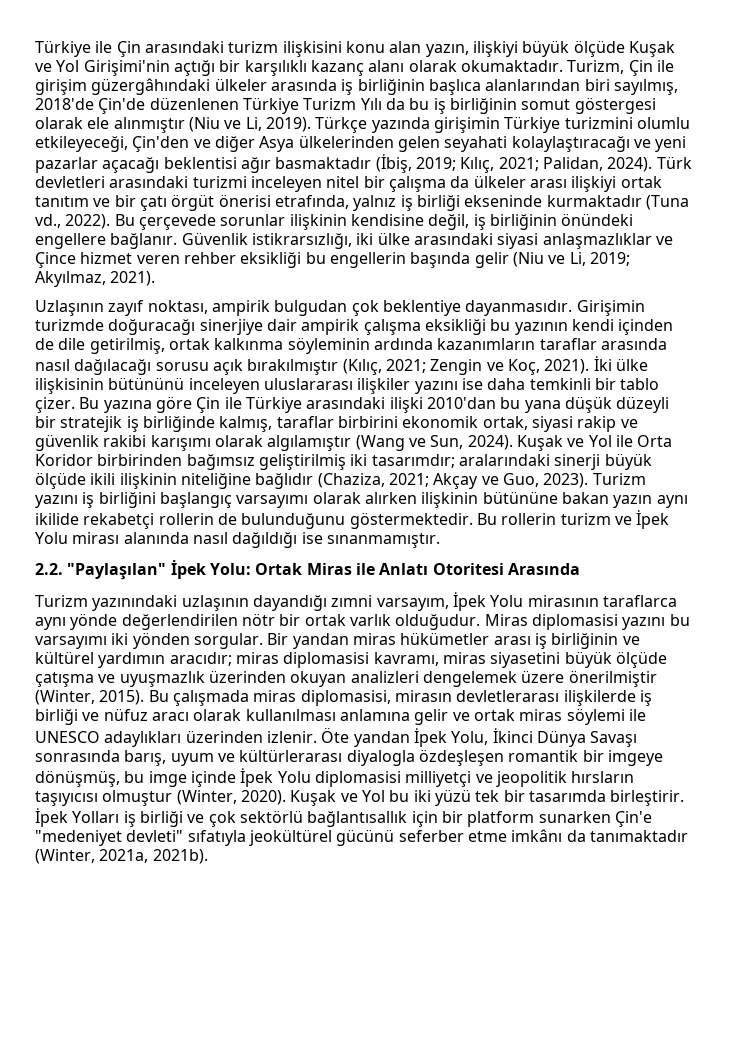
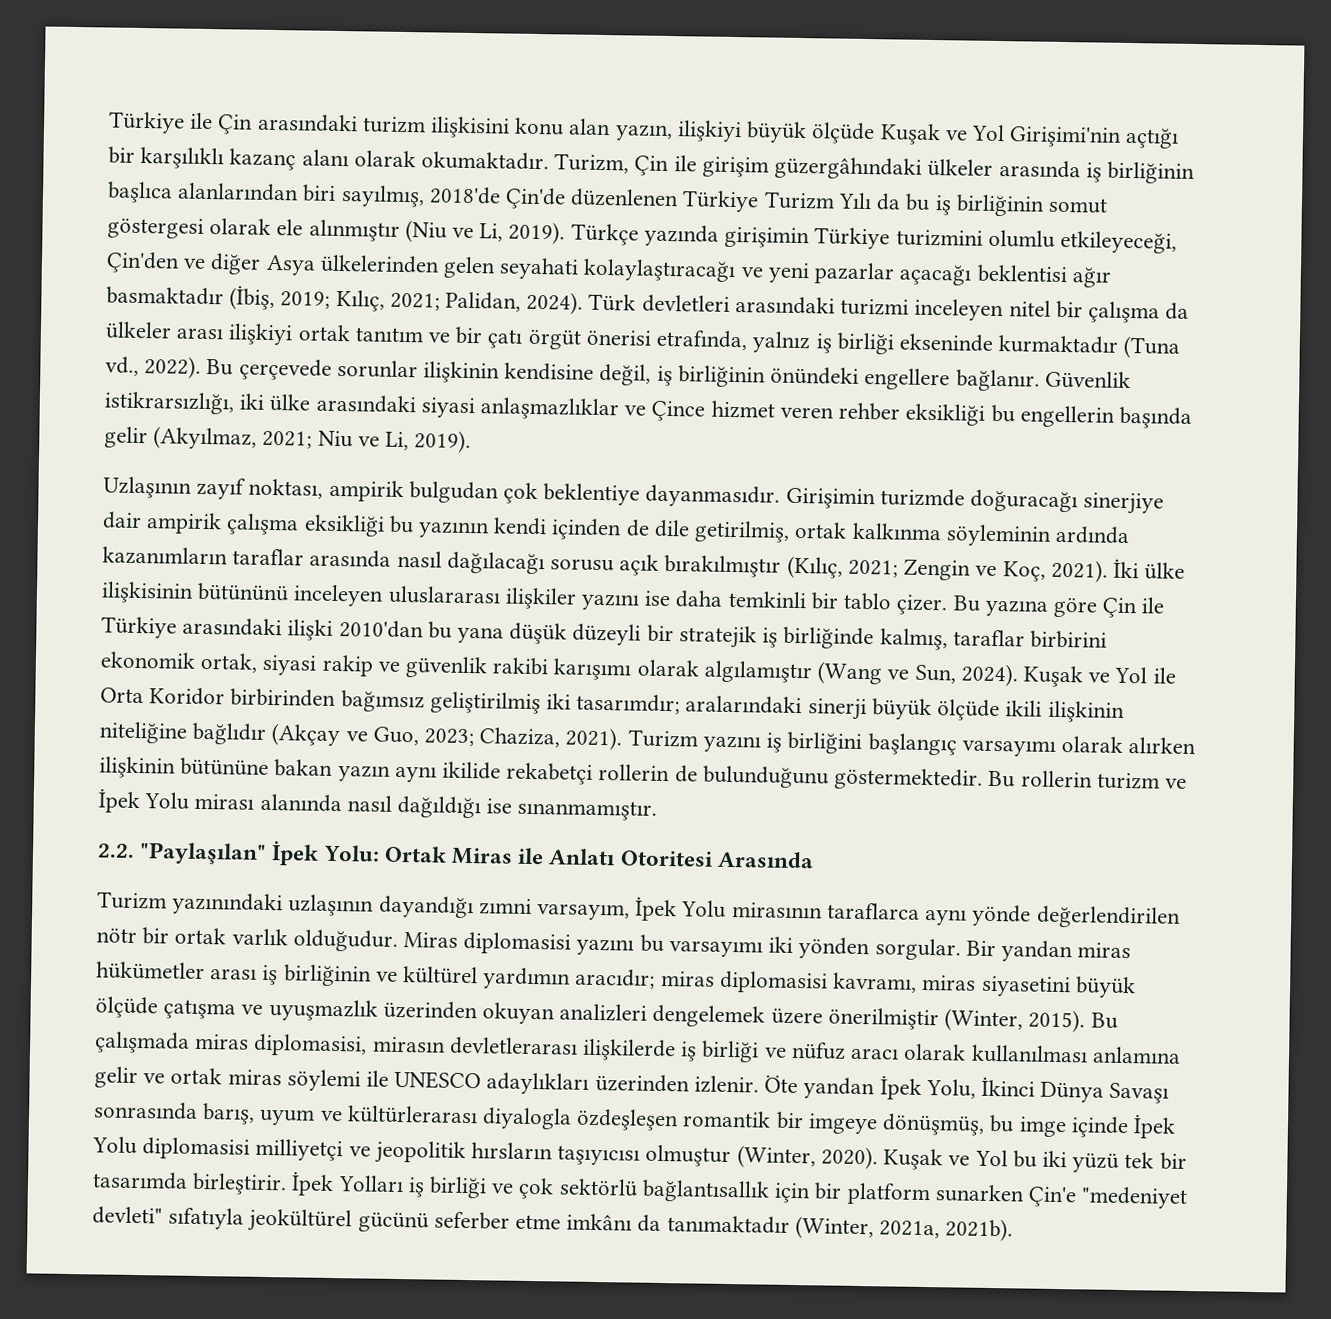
[512,252,630,267] [35,271,156,287] (Niu ve Li, 2019; Akyılmaz, 2021). -> [153,426,472,454] (Akyılmaz, 2021; Niu ve Li, 2019).
[317,473,589,489] (Chaziza, 2021; Akçay ve Guo, 2023). -> [271,723,623,751] (Akçay ve Guo, 2023; Chaziza, 2021).

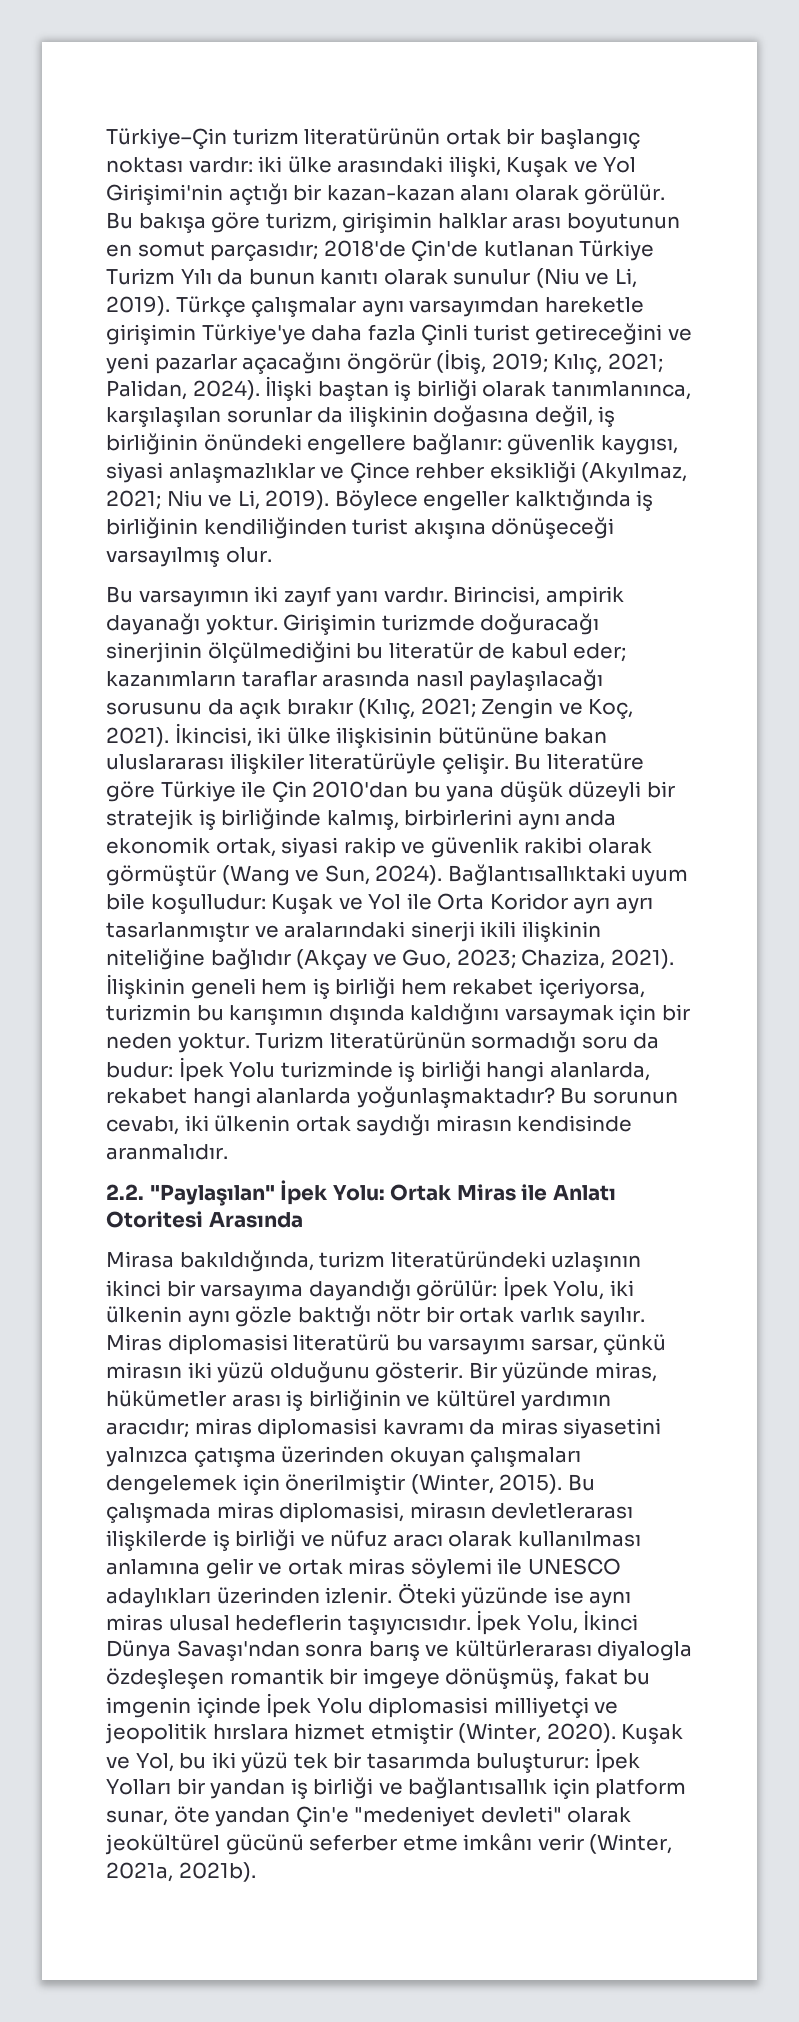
[108,111,876,145] Türkiye ile Çin arasındaki turizm ilişkisini konu alan yazın, ilişkiyi büyük ölçüde -> [106,128,640,150] [106,156,501,177] Türkiye–Çin turizm literatürünün ortak bir başlangıç noktası vardır: iki ülke arasındaki ilişki,
[140,146,1195,184] [107,181,425,208] karşılıklı kazanç alanı olarak okumaktadır. Turizm, Çin ile girişim güzergâhındaki ülkeler arasında iş birliğinin başlıca alanlarından biri sayılmış, -> [326,184,666,205] [106,212,680,233] [106,241,319,261] kazan-kazan alanı olarak görülür. Bu bakışa göre turizm, girişimin halklar arası boyutunun en somut parçasıdır;
[570,188,680,208] düzenlenen -> [483,241,574,257] kutlanan
[905,193,1108,217] [107,217,400,242] bu iş birliğinin somut göstergesi olarak ele alınmıştır -> [248,269,531,285] bunun kanıtı olarak sunulur
[643,224,1177,254] [106,251,1112,288] [106,286,224,306] yazında girişimin Türkiye turizmini olumlu etkileyeceği, Çin'den ve diğer Asya ülkelerinden gelen seyahati kolaylaştıracağı ve yeni pazarlar açacağı beklentisi ağır basmaktadır -> [251,297,644,317] [106,323,692,346] [106,352,431,374] çalışmalar aynı varsayımdan hareketle girişimin Türkiye'ye daha fazla Çinli turist getireceğini ve yeni pazarlar açacağını öngörür
[588,293,1190,324] [105,321,1181,359] [105,356,595,384] Türk devletleri arasındaki turizmi inceleyen nitel bir çalışma da ülkeler arası ilişkiyi ortak tanıtım ve bir çatı örgüt önerisi etrafında, yalnız iş birliği ekseninde kurmaktadır (Tuna vd., 2022). Bu çerçevede sorunlar ilişkinin kendisine -> [265,376,691,401] [106,405,530,427] İlişki baştan iş birliği olarak tanımlanınca, karşılaşılan sorunlar da ilişkinin doğasına
[955,369,1131,392] [104,391,1192,429] [104,426,148,449] bağlanır. Güvenlik istikrarsızlığı, iki ülke arasındaki siyasi anlaşmazlıklar ve Çince hizmet veren rehber eksikliği bu engellerin başında gelir -> [411,433,678,455] [106,461,576,484] bağlanır: güvenlik kaygısı, siyasi anlaşmazlıklar ve Çince rehber eksikliği
[103,476,1165,515] [102,511,1130,547] [102,546,782,578] // Uzlaşının zayıf noktası, ampirik bulgudan çok beklentiye dayanmasıdır. Girişimin turizmde doğuracağı sinerjiye dair ampirik çalışma eksikliği bu yazının kendi içinden de dile getirilmiş, ortak kalkınma söyleminin ardında kazanımların taraflar arasında nasıl dağılacağı sorusu açık bırakılmıştır -> [334,489,654,511] [106,517,615,539] [106,547,272,567] [106,586,624,607] [106,613,600,635] [106,641,627,663] [106,669,604,691] [106,699,353,719] Böylece engeller kalktığında iş birliğinin kendiliğinden turist akışına dönüşeceği varsayılmış olur. // Bu varsayımın iki zayıf yanı vardır. Birincisi, ampirik dayanağı yoktur. Girişimin turizmde doğuracağı sinerjinin ölçülmediğini bu literatür de kabul eder; kazanımların taraflar arasında nasıl paylaşılacağı sorusunu da açık bırakır
[1112,558,1186,580] [101,581,1165,619] [101,616,334,641] İki ülke ilişkisinin bütününü inceleyen uluslararası ilişkiler yazını ise daha temkinli bir tablo çizer. Bu yazına göre Çin ile Türkiye arasındaki ilişki -> [174,723,608,748] [106,753,644,774] [106,781,307,803] İkincisi, iki ülke ilişkisinin bütününe bakan uluslararası ilişkiler literatürüyle çelişir. Bu literatüre göre Türkiye ile Çin
[952,629,1107,649] taraflar birbirini -> [404,809,617,830] birbirlerini aynı anda
[553,658,812,684] karışımı olarak algılamıştır -> [587,838,652,854] [106,865,216,886] olarak görmüştür
(1018, 675) none -> [447,864,689,886] [106,893,266,914] Bağlantısallıktaki uyum bile koşulludur:
[230,688,1001,722] birbirinden bağımsız geliştirilmiş iki tasarımdır; aralarındaki sinerji büyük ölçüde -> [573,897,653,914] [106,921,475,942] ayrı ayrı tasarlanmıştır ve aralarındaki sinerji
[627,729,1197,757] [99,756,1187,791] [98,788,658,821] Turizm yazını iş birliğini başlangıç varsayımı olarak alırken ilişkinin bütününe bakan yazın aynı ikilide rekabetçi rollerin de bulunduğunu göstermektedir. Bu rollerin turizm ve İpek Yolu mirası alanında nasıl dağıldığı ise sınanmamıştır. -> [106,974,645,999] [106,1003,690,1025] [106,1031,660,1053] [106,1057,650,1082] [106,1086,678,1108] [106,1114,633,1136] [106,1144,228,1160] İlişkinin geneli hem iş birliği hem rekabet içeriyorsa, turizmin bu karışımın dışında kaldığını varsaymak için bir neden yoktur. Turizm literatürünün sormadığı soru da budur: İpek Yolu turizminde iş birliği hangi alanlarda, rekabet hangi alanlarda yoğunlaşmaktadır? Bu sorunun cevabı, iki ülkenin ortak saydığı mirasın kendisinde aranmalıdır.
[97,891,1181,929] Turizm yazınındaki uzlaşının dayandığı zımni varsayım, İpek Yolu mirasının taraflarca aynı yönde değerlendirilen -> [106,1250,642,1272] [106,1276,634,1301] [106,1305,371,1327] Mirasa bakıldığında, turizm literatüründeki uzlaşının ikinci bir varsayıma dayandığı görülür: İpek Yolu, iki ülkenin aynı gözle baktığı
[292,929,398,952] olduğudur. -> [580,1307,646,1327] sayılır.
[576,938,635,956] yazını -> [293,1334,391,1351] literatürü
[768,936,1132,963] iki yönden sorgular. Bir yandan miras -> [530,1334,667,1355] [106,1361,657,1383] sarsar, çünkü mirasın iki yüzü olduğunu gösterir. Bir yüzünde miras,
[832,972,1136,999] [95,996,823,1028] kavramı, miras siyasetini büyük ölçüde çatışma ve uyuşmazlık üzerinden okuyan analizleri dengelemek üzere -> [382,1418,662,1439] [106,1446,582,1467] [106,1474,280,1495] kavramı da miras siyasetini yalnızca çatışma üzerinden okuyan çalışmaları dengelemek için
[764,1074,1170,1104] [93,1101,316,1126] Öte yandan İpek Yolu, İkinci Dünya Savaşı sonrasında barış, uyum -> [397,1583,632,1608] [106,1610,639,1635] [106,1640,420,1661] Öteki yüzünde ise aynı miras ulusal hedeflerin taşıyıcısıdır. İpek Yolu, İkinci Dünya Savaşı'ndan sonra barış
[989,1114,1067,1138] bu imge -> [564,1668,651,1685] [106,1697,191,1718] fakat bu imgenin
[471,1142,732,1168] hırsların taşıyıcısı olmuştur -> [212,1723,453,1744] hırslara hizmet etmiştir
[974,1149,1008,1167] Yol -> [135,1753,174,1772] Yol,
[192,1172,288,1196] birleştirir. -> [476,1753,590,1773] buluşturur:
[407,1176,1025,1206] iş birliği ve çok sektörlü bağlantısallık için bir platform sunarken -> [176,1777,687,1799] [106,1806,291,1827] bir yandan iş birliği ve bağlantısallık için platform sunar, öte yandan
[168,1207,245,1230] sıfatıyla -> [567,1807,632,1823] olarak
[637,1214,790,1234] da tanımaktadır -> [537,1834,584,1851] verir

